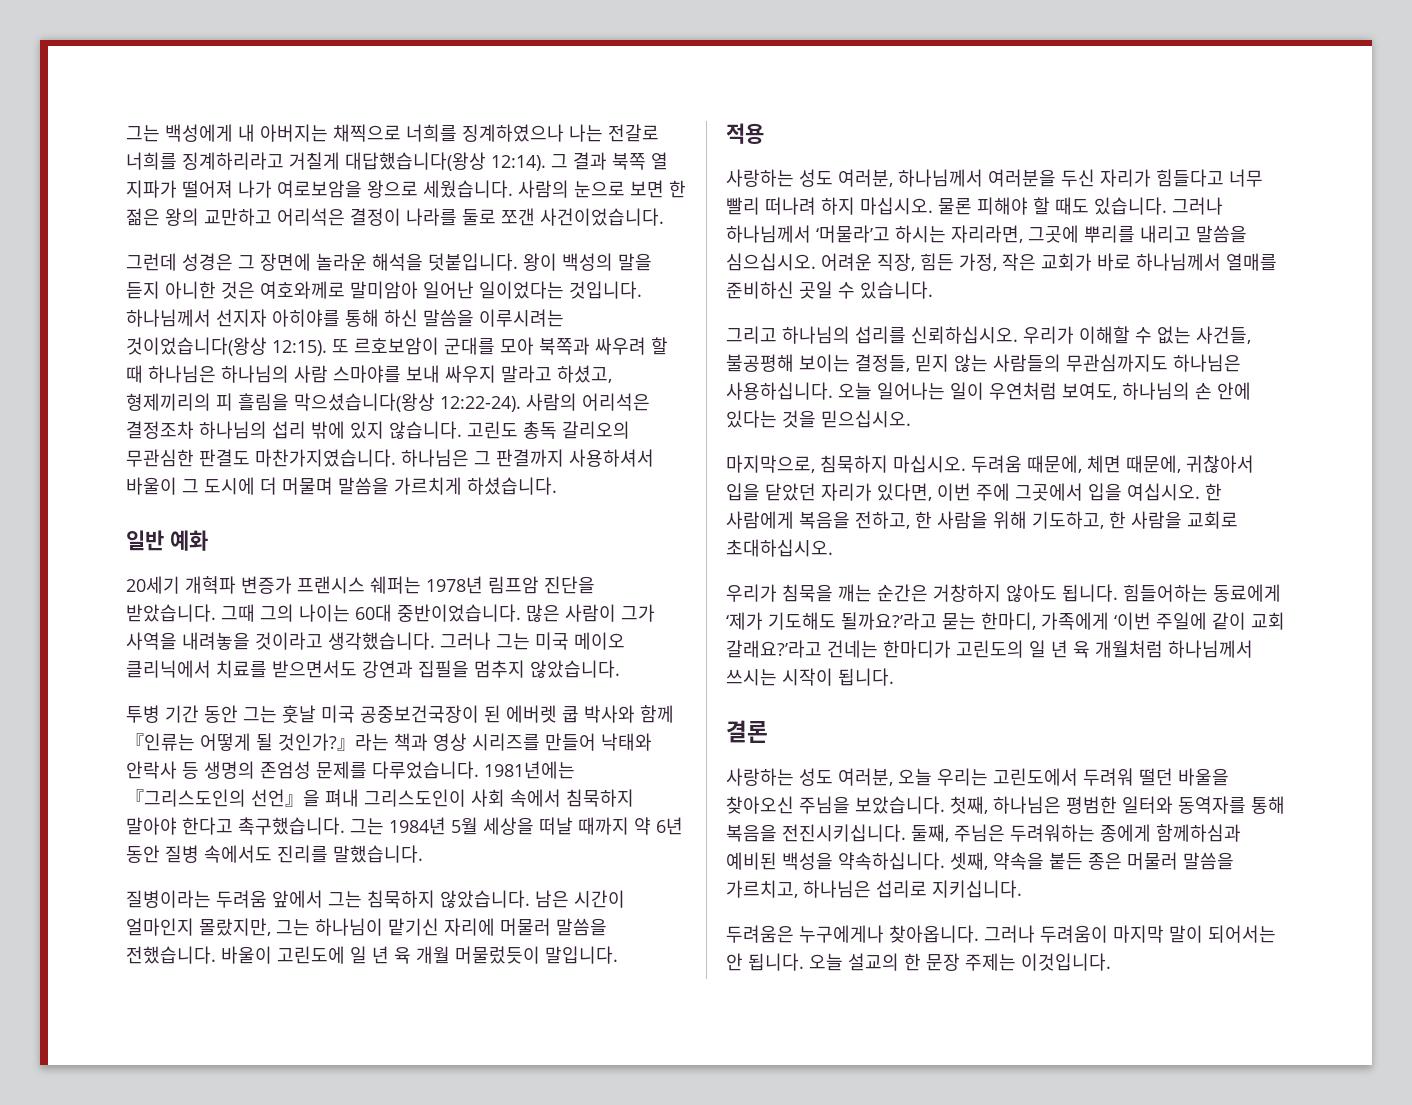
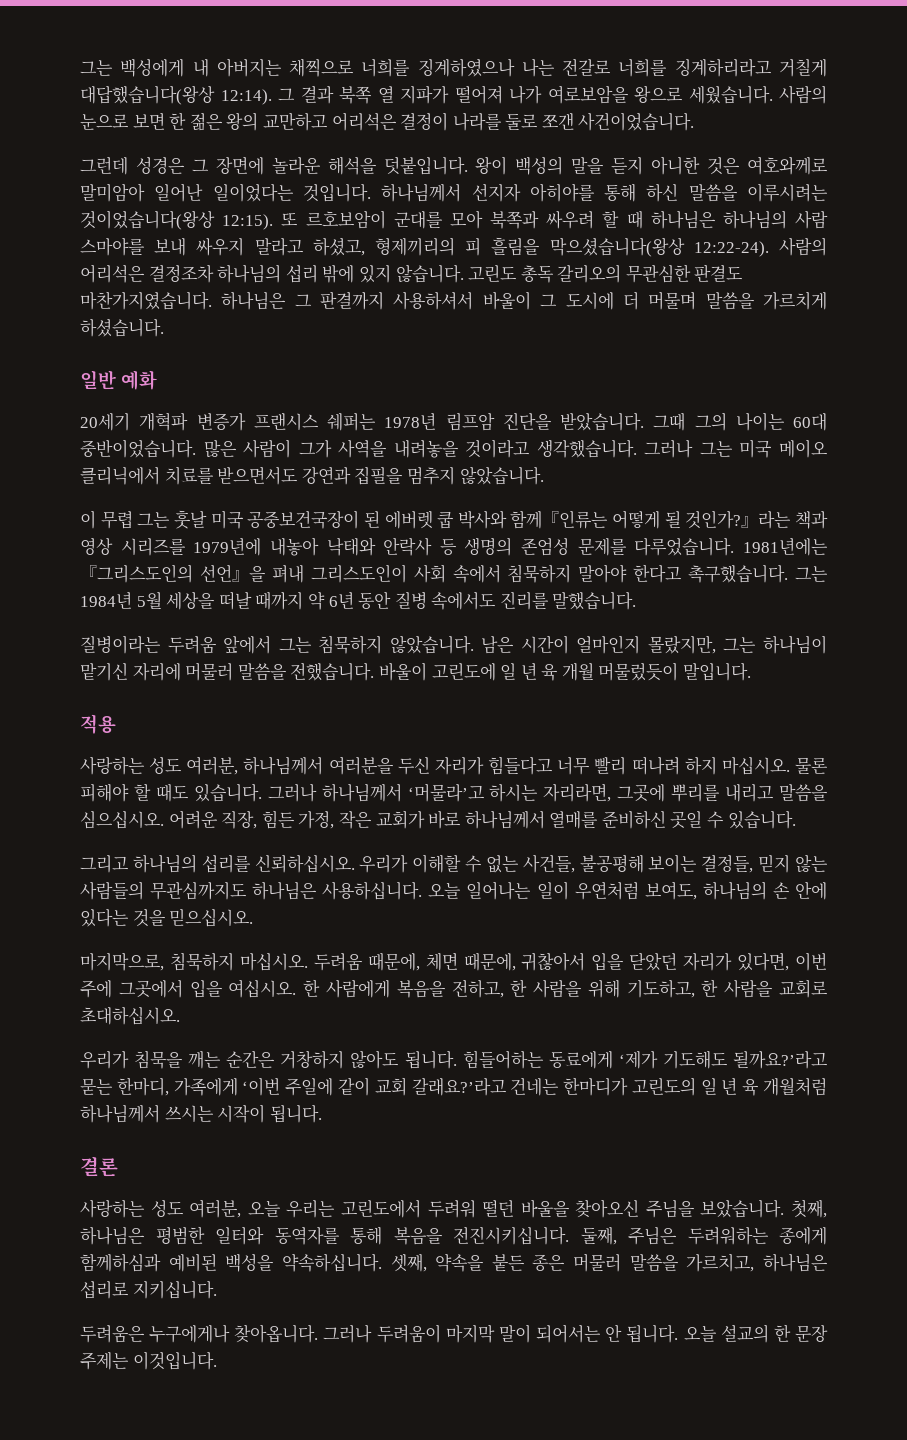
[126,705,238,723] 투병 기간 동안 -> [80,510,133,529] 이 무렵
[545,733,596,751] 만들어 -> [193,537,319,556] 1979년에 내놓아

